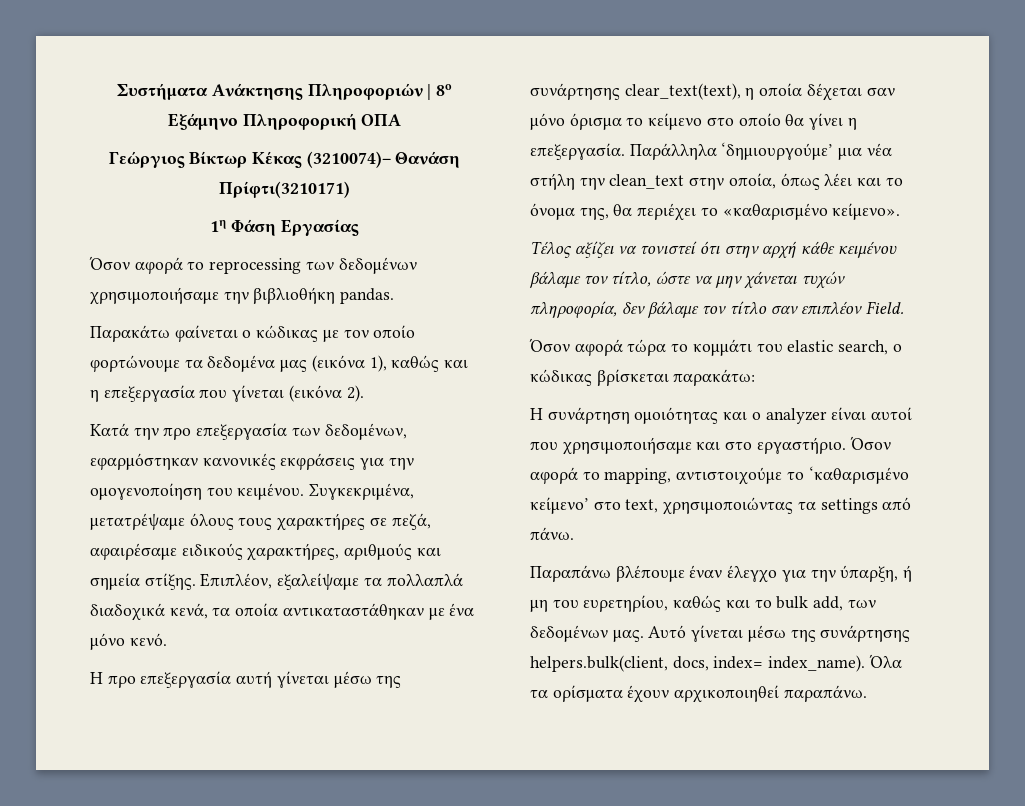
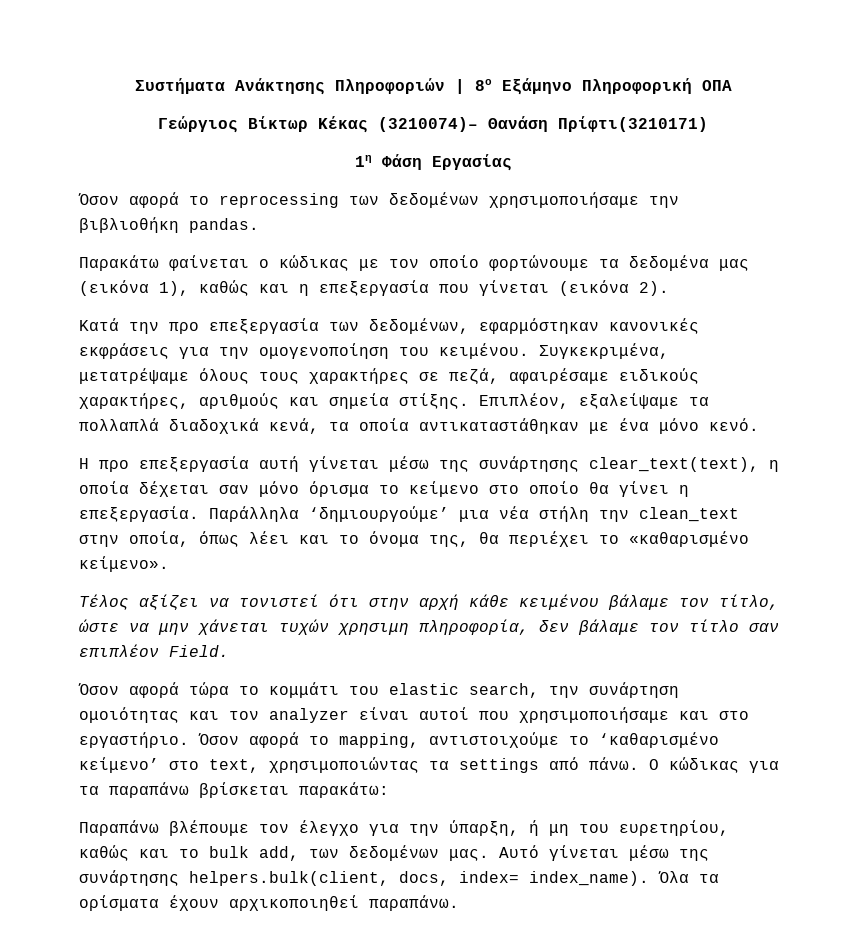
(846, 280) none -> [338,623,409,635] χρησιμη
[892,344,902,352] [530,369,756,386] [530,408,543,420] ο κώδικας βρίσκεται παρακάτω: // Η -> [549,686,579,698] την
[751,412,761,420] ο -> [229,711,259,720] τον
(574, 533) none -> [649,757,779,773] [79,782,389,798] Ο κώδικας για τα παραπάνω βρίσκεται παρακάτω:
[689,565,723,578] έναν -> [259,824,289,833] τον

